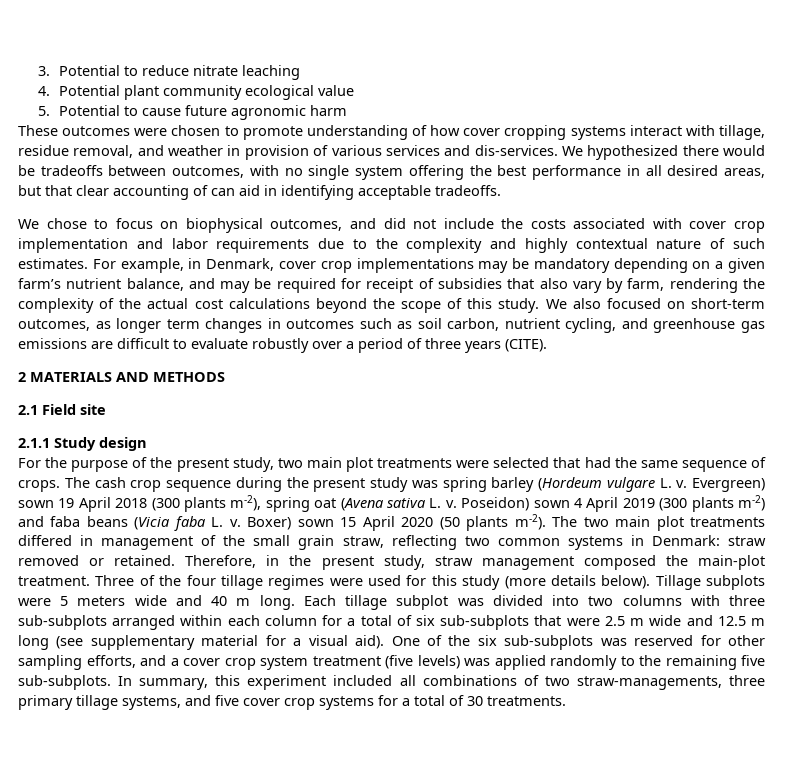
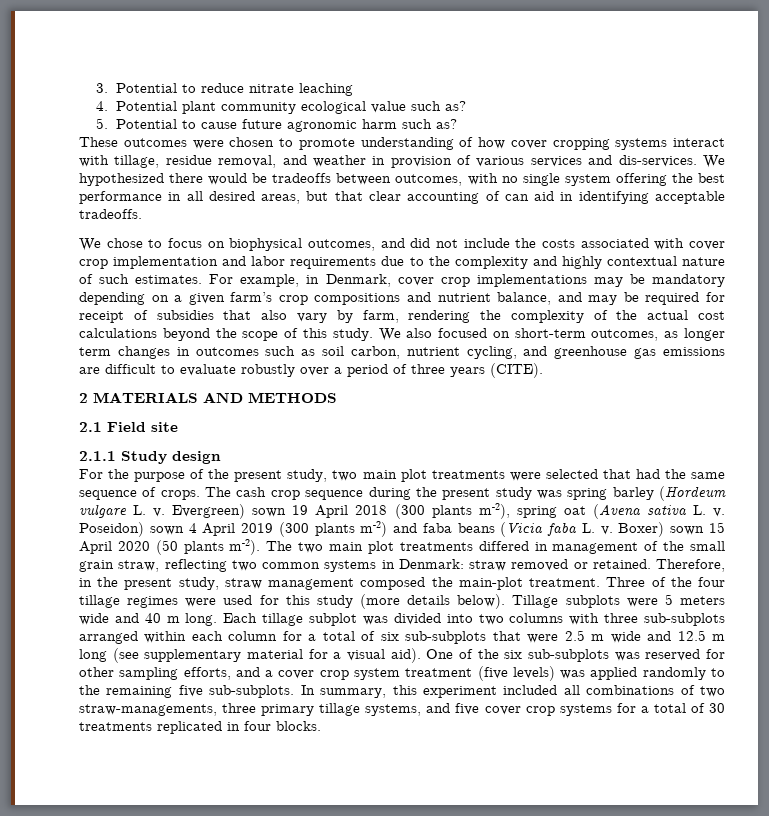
(354, 90) none -> [410,101,466,111] such as?
(347, 110) none -> [401,119,457,129] such as?
(61, 283) none -> [278,292,431,305] crop compositions and
[487,696,566,706] treatments. -> [79,721,321,734] treatments replicated in four blocks.

